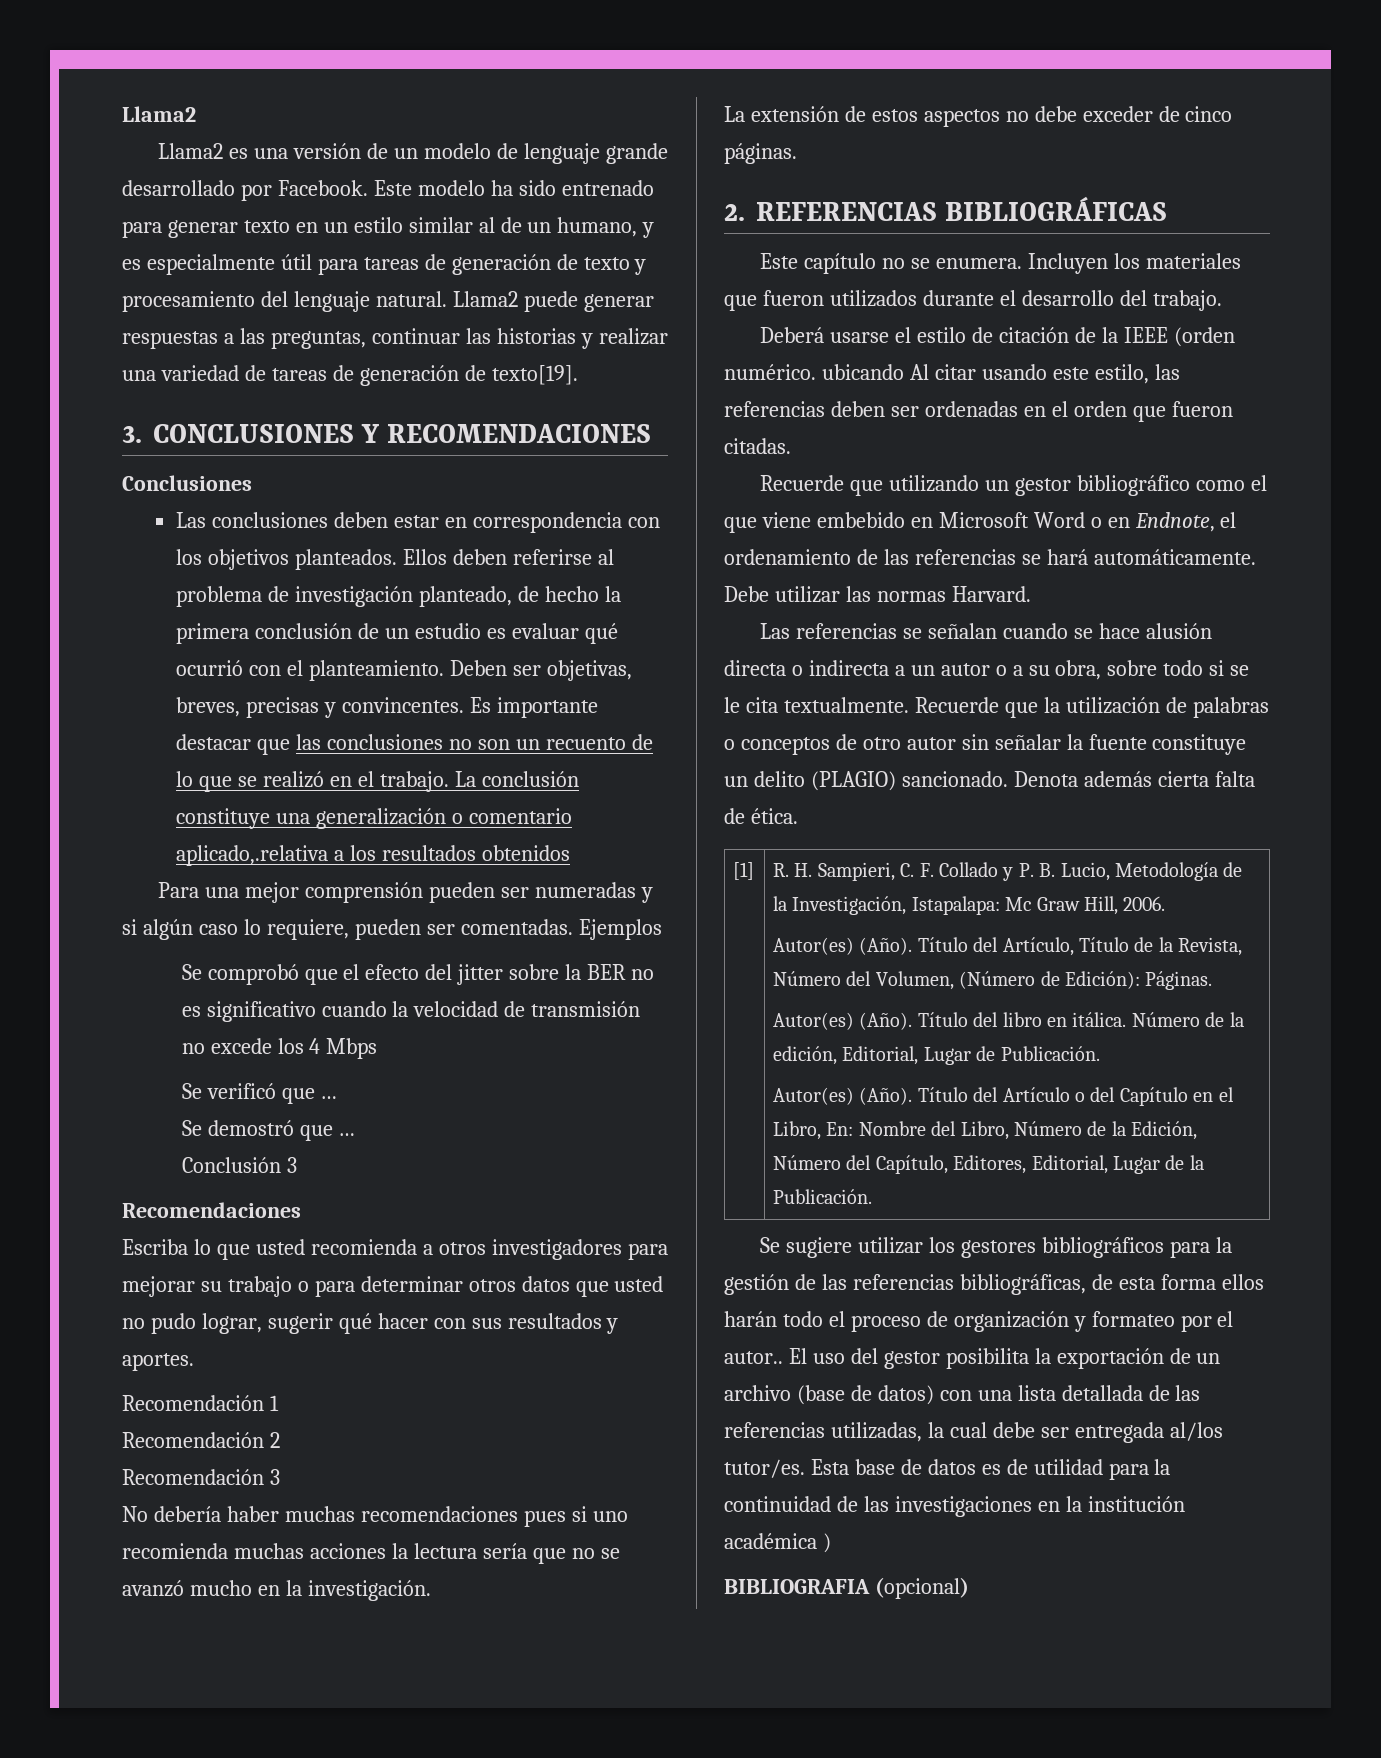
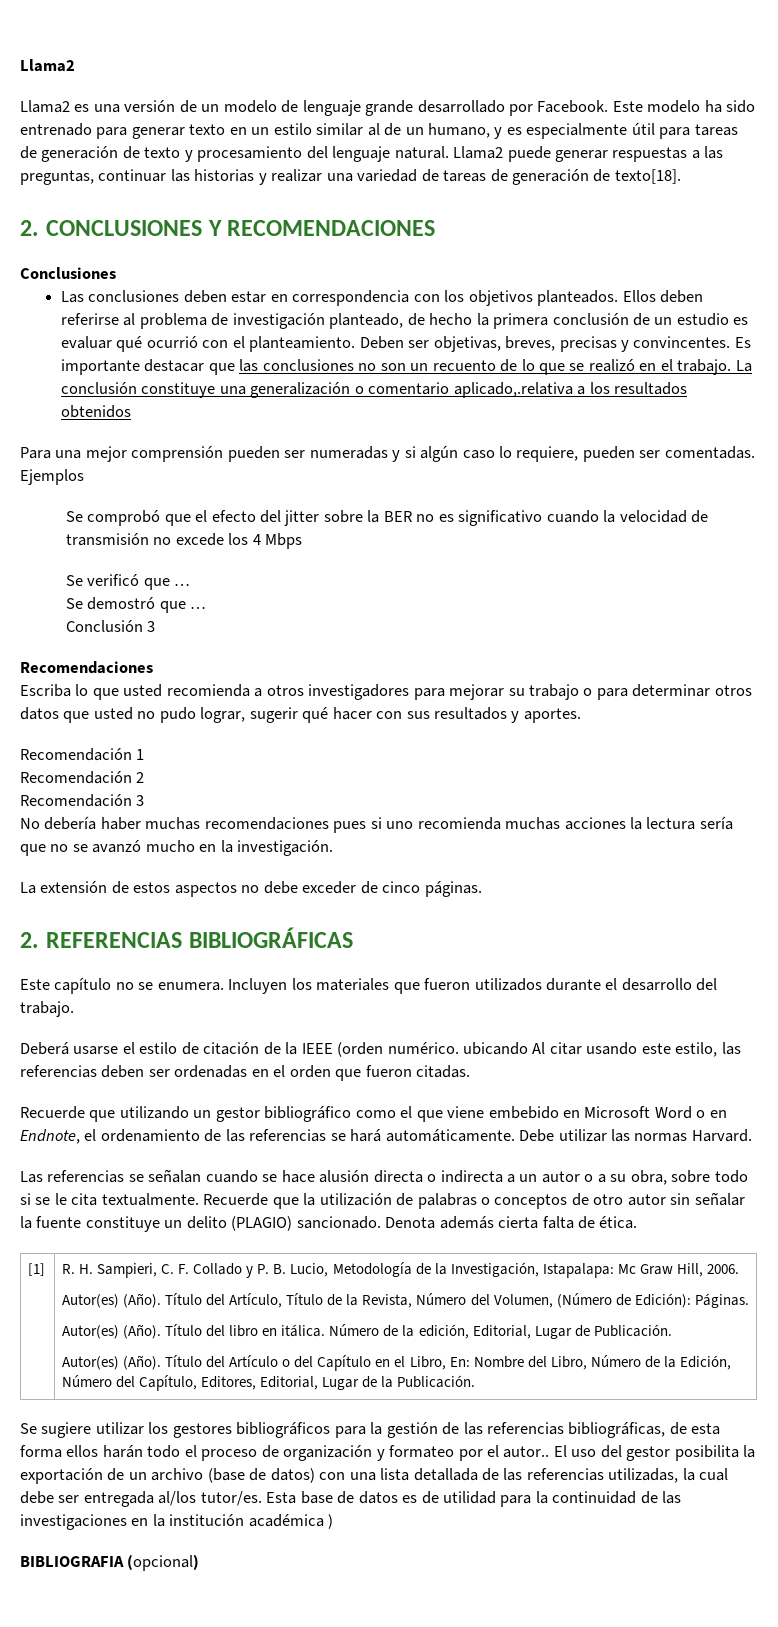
[491,365,578,385] [122,426,142,443] texto[19]. // 3. -> [614,169,681,184] [20,220,38,236] texto[18]. // 2.

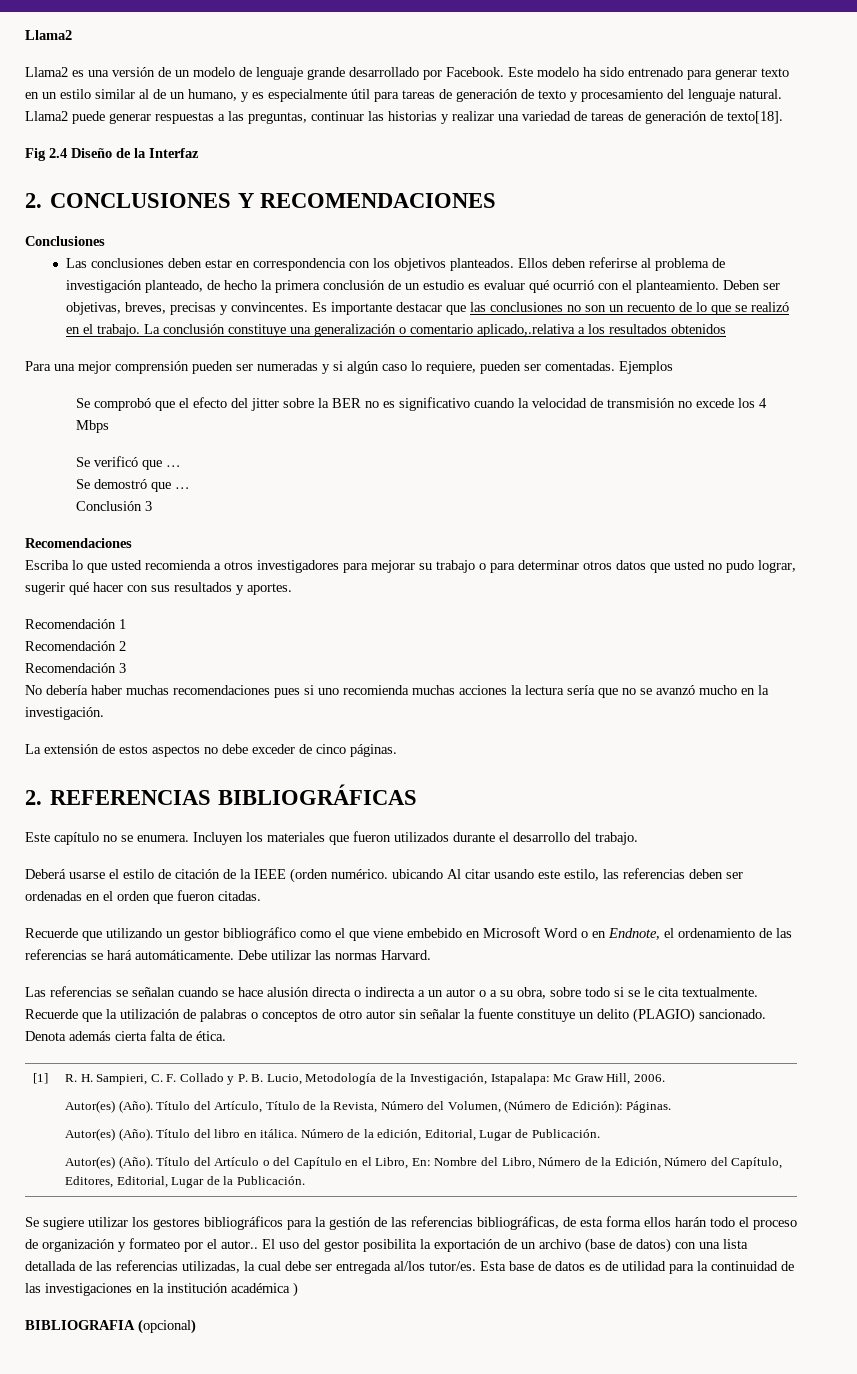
(681, 176) none -> [25,148,199,161] // Fig 2.4 Diseño de la Interfaz

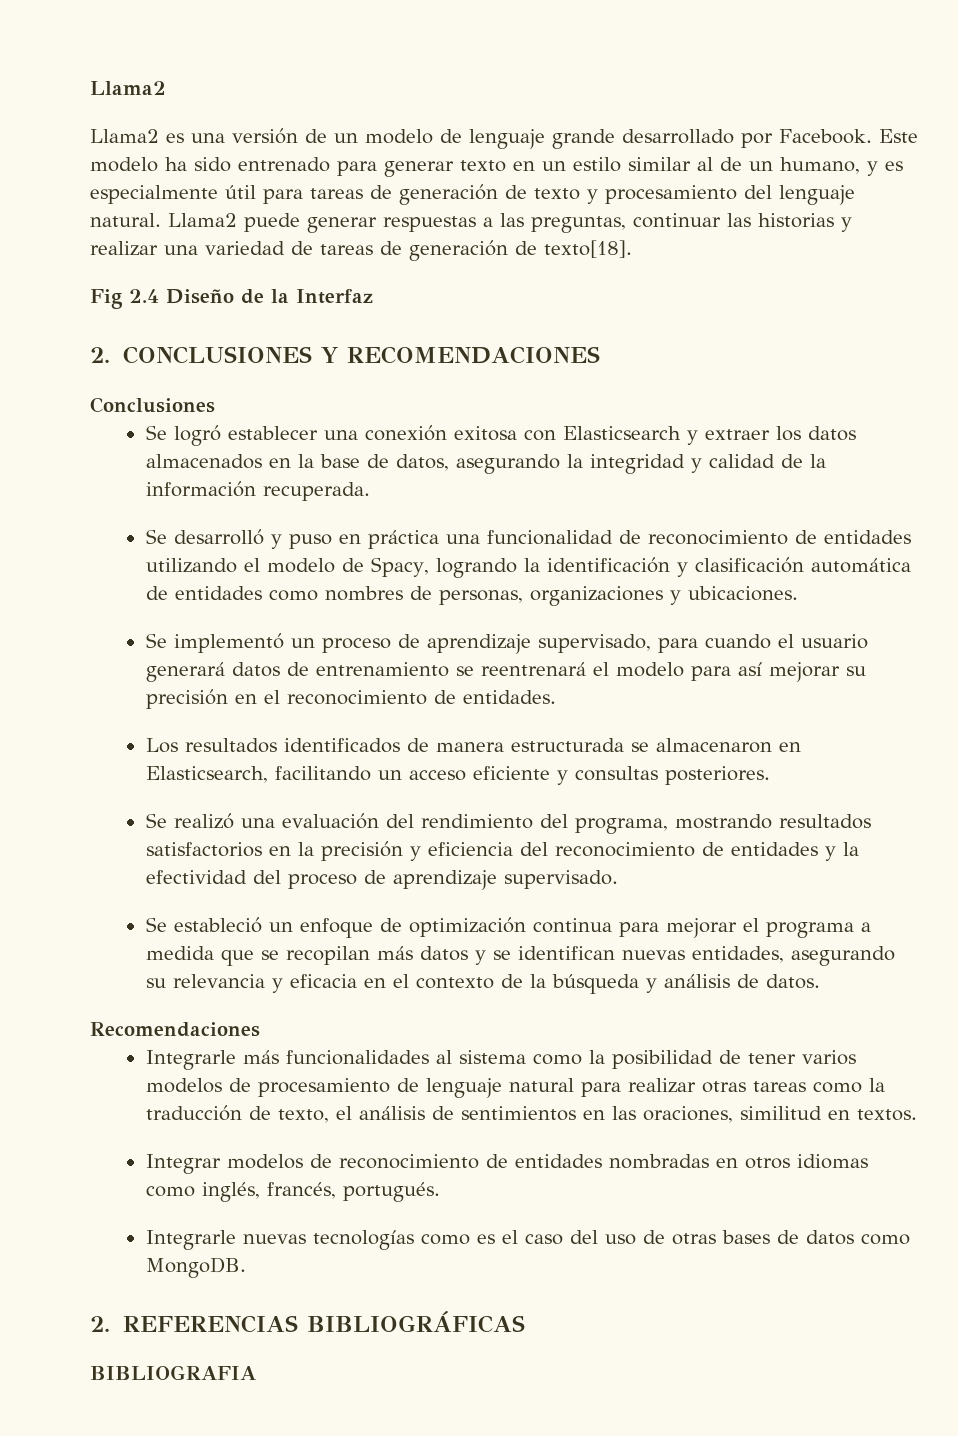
[66,257,726,271] [66,280,781,293] [66,302,790,315] [66,324,727,337] [25,361,673,374] [75,397,767,411] [75,420,109,433] [75,456,181,470] [75,479,190,492] [75,501,152,511] [25,538,132,548] [25,560,796,573] [25,582,292,595] [25,619,126,629] [25,641,126,651] [25,663,126,673] [25,685,769,698] [25,707,104,720] [25,744,397,757] [25,784,417,805] [25,831,638,845] [25,868,743,883] [25,890,261,904] [25,927,792,941] [25,949,431,960] [25,986,758,999] [25,1008,766,1023] [25,1030,226,1041] [33,1073,49,1084] [65,1073,665,1085] [65,1100,672,1113] [65,1128,600,1141] [65,1156,783,1169] [65,1176,305,1188] [25,1216,797,1230] [25,1238,748,1253] [25,1260,794,1274] [25,1282,298,1297] Las conclusiones deben estar en correspondencia con los objetivos planteados. Ellos deben referirse al problema de investigación planteado, de hecho la primera conclusión de un estudio es evaluar qué ocurrió con el planteamiento. Deben ser objetivas, breves, precisas y convincentes. Es importante destacar que las conclusiones no son un recuento de lo que se realizó en el trabajo. La conclusión constituye una generalización o comentario aplicado,.relativa a los resultados obtenidos // Para una mejor comprensión pueden ser numeradas y si algún caso lo requiere, pueden ser comentadas. Ejemplos // Se comprobó que el efecto del jitter sobre la BER no es significativo cuando la velocidad de transmisión no excede los 4 Mbps // Se verificó que … // Se demostró que … // Conclusión 3 // Recomendaciones // Escriba lo que usted recomienda a otros investigadores para mejorar su trabajo o para determinar otros datos que usted no pudo lograr, sugerir qué hacer con sus resultados y aportes. // Recomendación 1 // Recomendación 2 // Recomendación 3 // No debería haber muchas recomendaciones pues si uno recomienda muchas acciones la lectura sería que no se avanzó mucho en la investigación. // La extensión de estos aspectos no debe exceder de cinco páginas. // 2. REFERENCIAS BIBLIOGRÁFICAS // Este capítulo no se enumera. Incluyen los materiales que fueron utilizados durante el desarrollo del trabajo. // Deberá usarse el estilo de citación de la IEEE (orden numérico. ubicando Al citar usando este estilo, las referencias deben ser ordenadas en el orden que fueron citadas. // Recuerde que utilizando un gestor bibliográfico como el que viene embebido en Microsoft Word o en Endnote, el ordenamiento de las referencias se hará automáticamente. Debe utilizar las normas Harvard. // Las referencias se señalan cuando se hace alusión directa o indirecta a un autor o a su obra, sobre todo si se le cita textualmente. Recuerde que la utilización de palabras o conceptos de otro autor sin señalar la fuente constituye un delito (PLAGIO) sancionado. Denota además cierta falta de ética. // [1] | R. H. Sampieri, C. F. Collado y P. B. Lucio, Metodología de la Investigación, Istapalapa: Mc Graw Hill, 2006. // Autor(es) (Año). Título del Artículo, Título de la Revista, Número del Volumen, (Número de Edición): Páginas. // Autor(es) (Año). Título del libro en itálica. Número de la edición, Editorial, Lugar de Publicación. // Autor(es) (Año). Título del Artículo o del Capítulo en el Libro, En: Nombre del Libro, Número de la Edición, Número del Capítulo, Editores, Editorial, Lugar de la Publicación. // Se sugiere utilizar los gestores bibliográficos para la gestión de las referencias bibliográficas, de esta forma ellos harán todo el proceso de organización y formateo por el autor.. El uso del gestor posibilita la exportación de un archivo (base de datos) con una lista detallada de las referencias utilizadas, la cual debe ser entregada al/los tutor/es. Esta base de datos es de utilidad para la continuidad de las investigaciones en la institución académica ) -> [145,425,856,446] [145,454,826,474] [145,481,370,501] [145,529,911,549] [145,557,911,578] [145,586,798,606] [145,633,868,654] [145,662,866,682] [145,689,556,709] [145,738,801,753] [145,766,770,785] [145,813,871,834] [145,841,859,861] [145,870,618,890] [145,917,871,938] [145,946,895,966] [145,974,820,994] [90,1022,260,1037] [145,1050,856,1070] [145,1078,885,1098] [145,1105,917,1123] [145,1154,868,1174] [145,1182,440,1202] [145,1230,910,1250] [145,1257,246,1278] [90,1311,526,1333] Se logró establecer una conexión exitosa con Elasticsearch y extraer los datos almacenados en la base de datos, asegurando la integridad y calidad de la información recuperada. // Se desarrolló y puso en práctica una funcionalidad de reconocimiento de entidades utilizando el modelo de Spacy, logrando la identificación y clasificación automática de entidades como nombres de personas, organizaciones y ubicaciones. // Se implementó un proceso de aprendizaje supervisado, para cuando el usuario generará datos de entrenamiento se reentrenará el modelo para así mejorar su precisión en el reconocimiento de entidades. // Los resultados identificados de manera estructurada se almacenaron en Elasticsearch, facilitando un acceso eficiente y consultas posteriores. // Se realizó una evaluación del rendimiento del programa, mostrando resultados satisfactorios en la precisión y eficiencia del reconocimiento de entidades y la efectividad del proceso de aprendizaje supervisado. // Se estableció un enfoque de optimización continua para mejorar el programa a medida que se recopilan más datos y se identifican nuevas entidades, asegurando su relevancia y eficacia en el contexto de la búsqueda y análisis de datos. // Recomendaciones // Integrarle más funcionalidades al sistema como la posibilidad de tener varios modelos de procesamiento de lenguaje natural para realizar otras tareas como la traducción de texto, el análisis de sentimientos en las oraciones, similitud en textos. // Integrar modelos de reconocimiento de entidades nombradas en otros idiomas como inglés, francés, portugués. // Integrarle nuevas tecnologías como es el caso del uso de otras bases de datos como MongoDB. // 2. REFERENCIAS BIBLIOGRÁFICAS
[138,1319,196,1334] (opcional) -> (256, 1372) none

